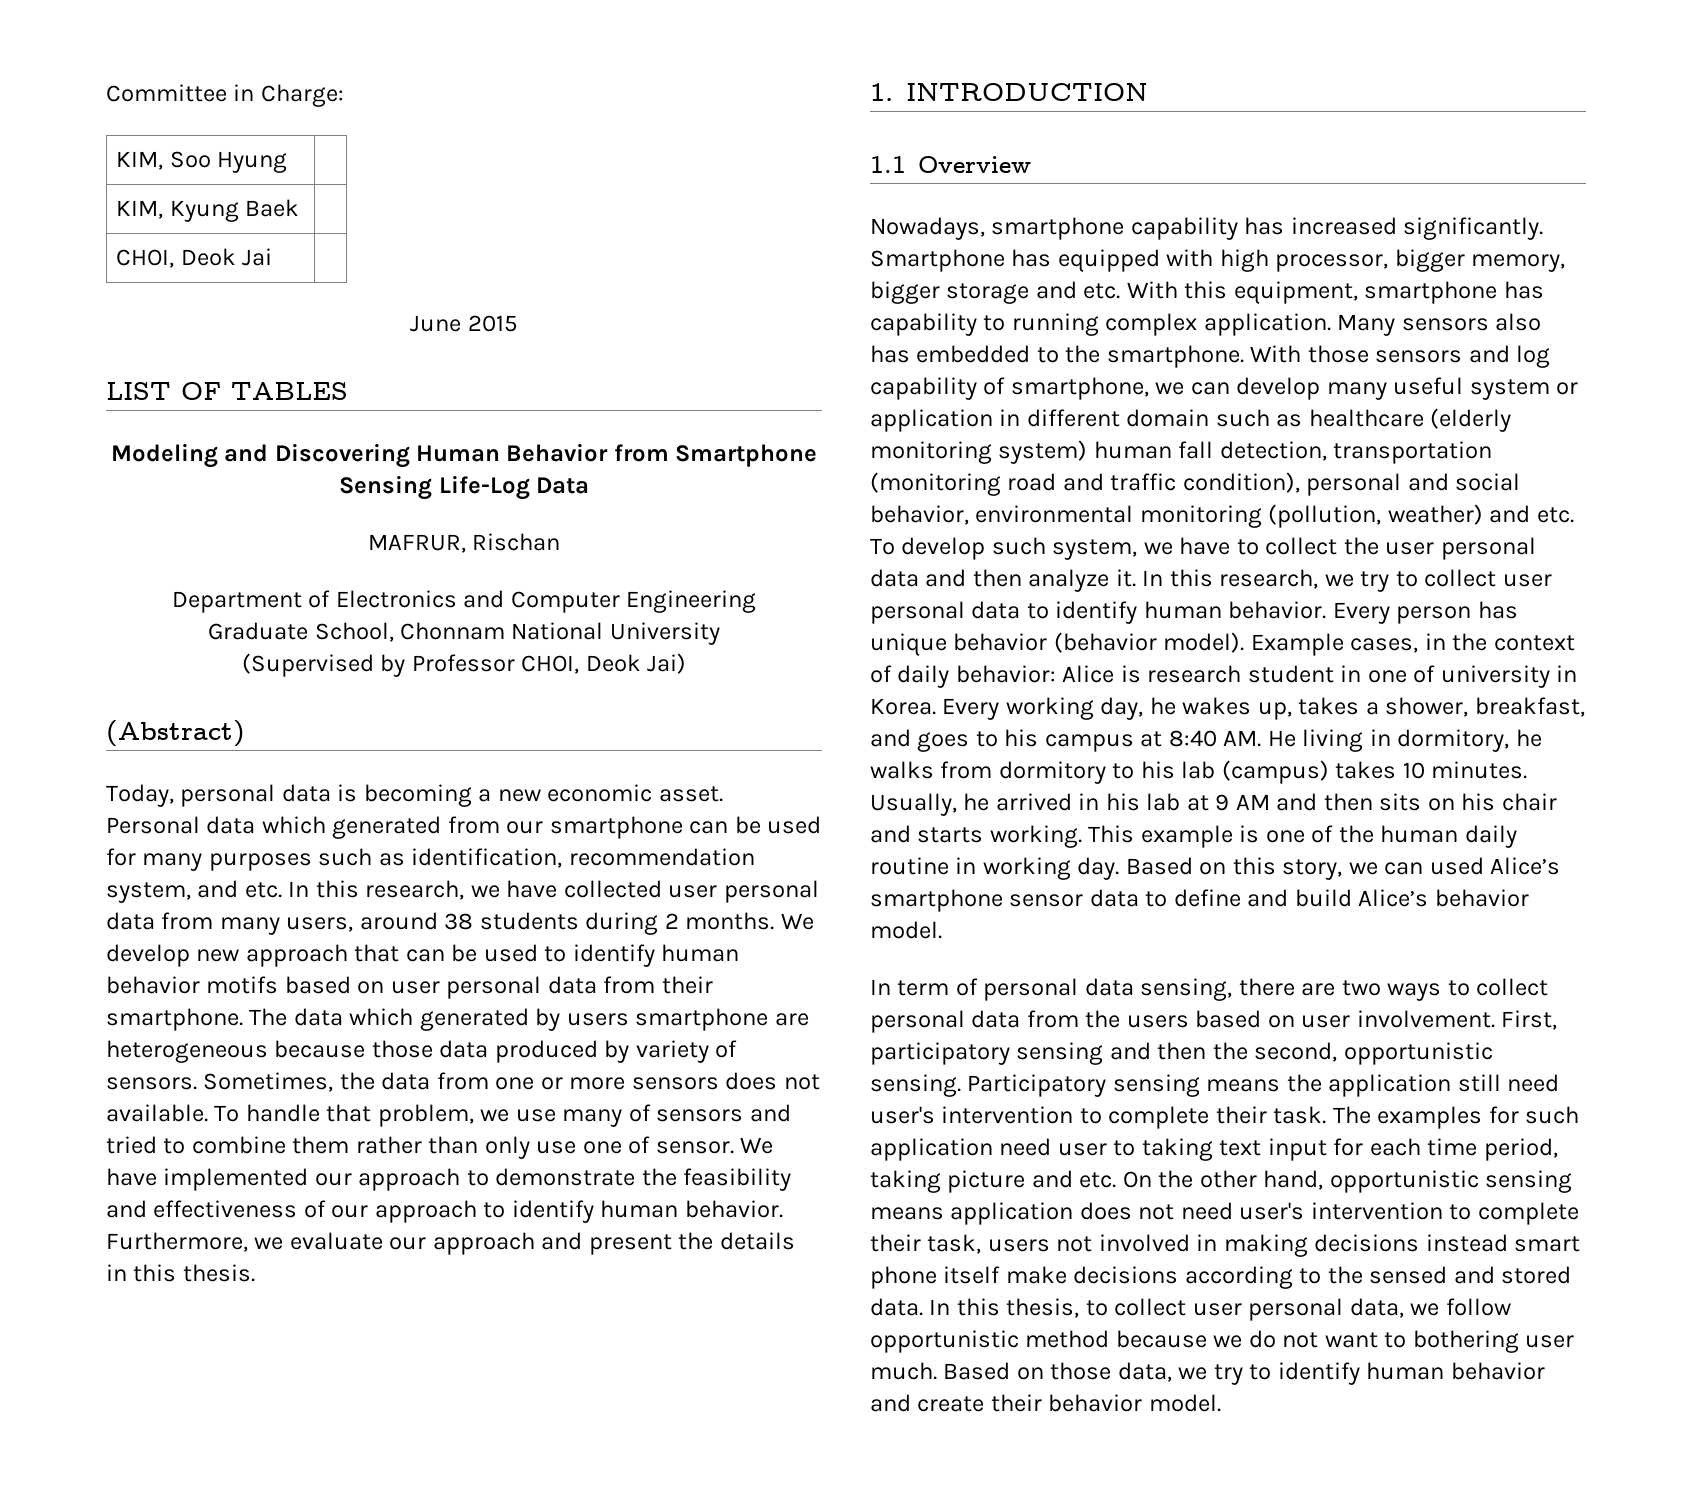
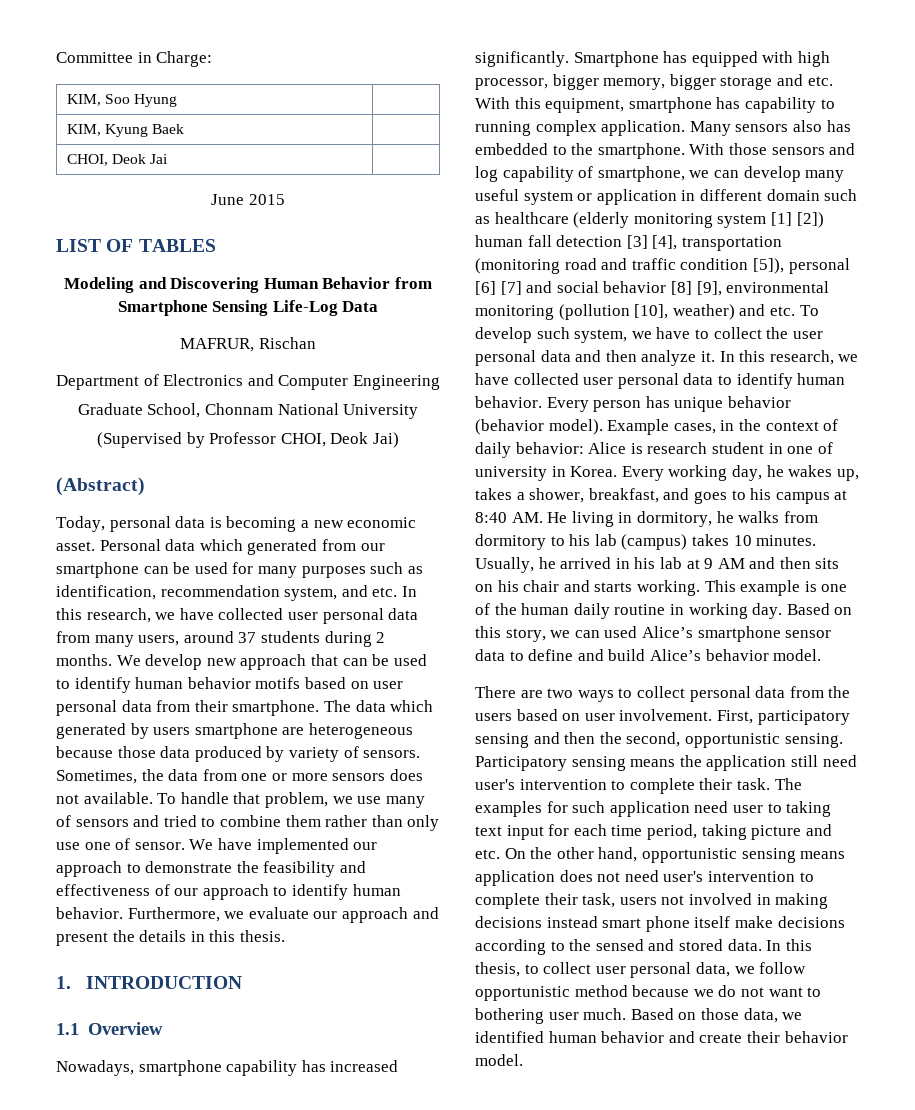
[444,913,474,930] 38 -> [238,632,257,643] 37
[998,440,1327,464] system) human fall detection, -> [717,212,824,228] [475,235,678,250] system [1] [2]) human fall detection [3] [4],
[1182,472,1521,496] [870,504,1382,528] condition), personal and social behavior, environmental monitoring (pollution, -> [680,258,850,274] [475,281,830,296] [475,304,669,320] condition [5]), personal [6] [7] and social behavior [8] [9], environmental monitoring (pollution [10],
[1360,569,1497,592] try to collect -> [475,373,579,385] have collected
[870,978,1295,1001] In term of personal data sensing, there -> [475,686,516,698] There
[1213,1362,1360,1385] try to identify -> [475,1031,544,1043] identified

